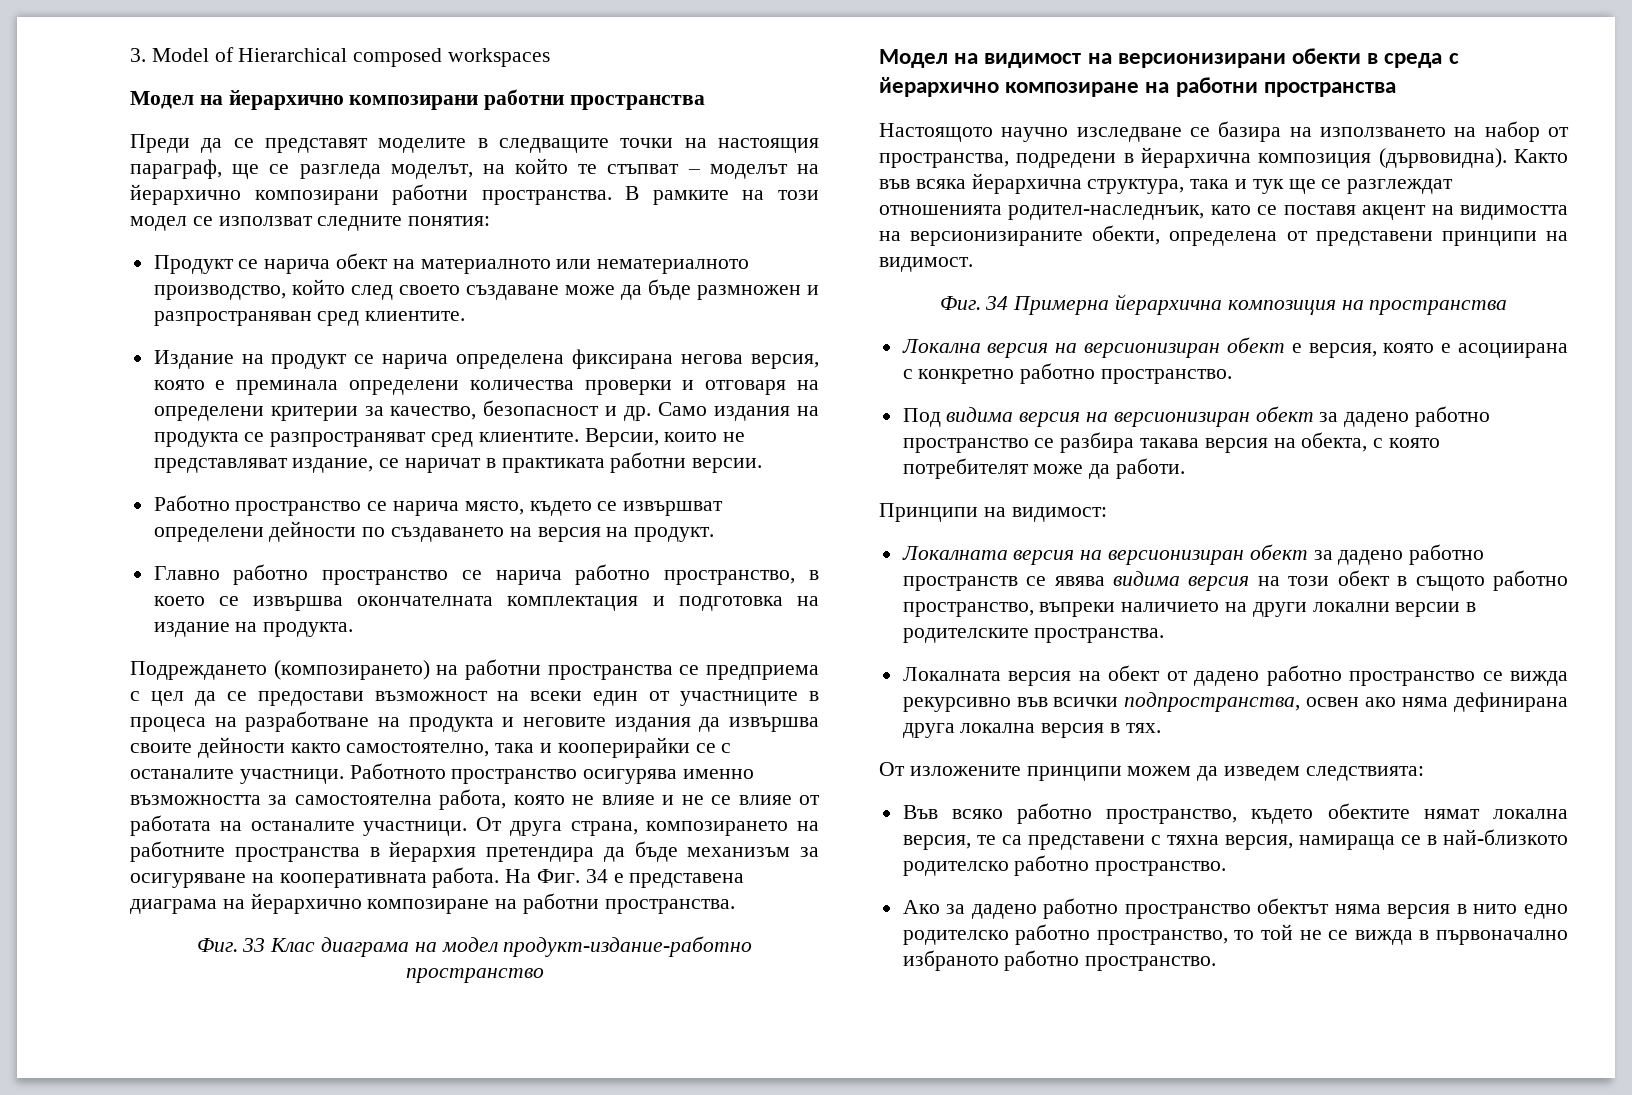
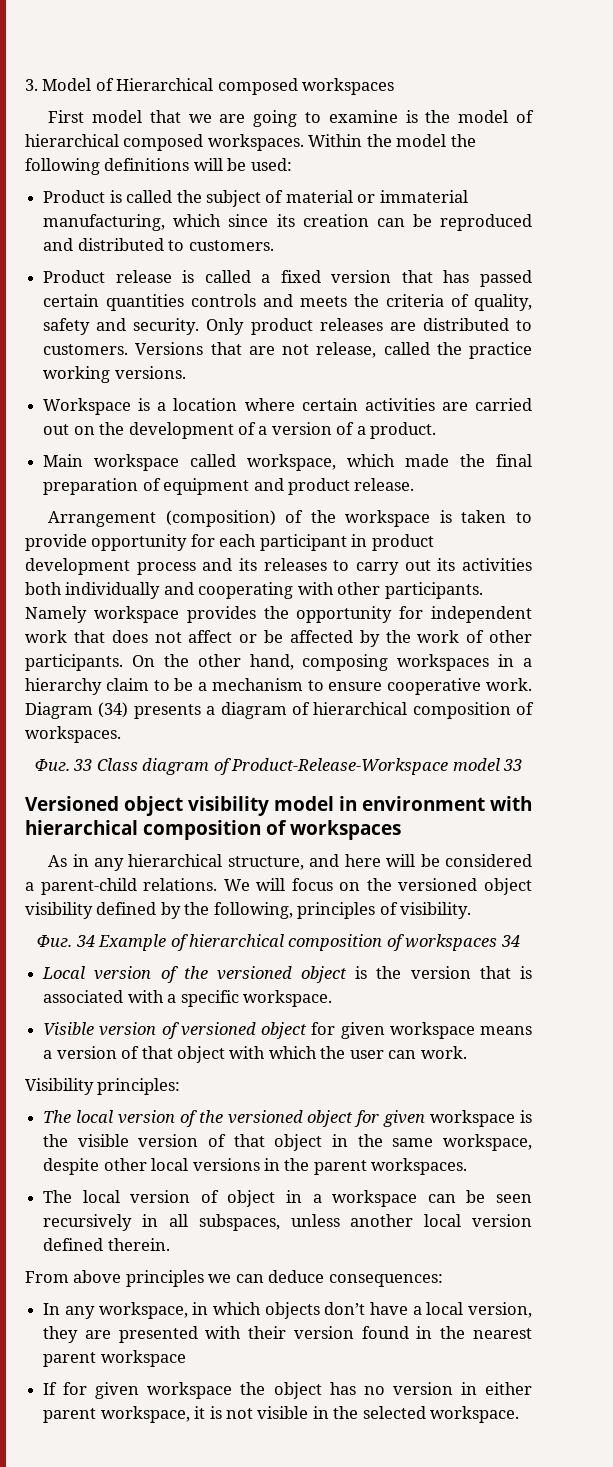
[130,89,706,110] [130,134,819,153] [130,158,819,179] [130,184,819,205] [130,216,491,231] [153,253,750,274] [153,279,819,300] [153,311,466,326] [153,349,819,369] [153,380,820,395] [153,400,820,421] [153,428,746,447] [153,452,763,473] [153,495,724,516] [153,521,715,542] [153,564,820,585] [153,596,820,611] [153,622,354,637] [130,659,819,680] [130,691,819,706] [130,711,819,732] [130,737,732,758] [130,763,755,784] [130,789,821,810] [130,815,819,836] [130,841,819,862] [130,867,745,888] [130,893,735,914] [196,936,753,957] [405,968,544,983] [879,48,1459,68] [879,77,1396,97] [879,121,1569,142] [879,147,1568,168] [879,173,1454,194] [879,205,1568,220] [879,225,1568,246] [879,257,973,272] [939,294,1508,315] [901,337,1568,358] [902,363,1233,384] [902,406,1491,427] [902,432,1441,453] [902,458,1186,479] [879,503,1107,522] [901,544,1485,565] [902,570,1568,591] [902,602,1477,617] [902,628,1165,643] [902,665,1568,686] [902,692,1568,712] [902,723,1161,738] [879,762,1424,781] [902,803,1568,824] [902,829,1568,850] [902,855,1227,876] [902,898,1568,919] [902,924,1568,945] [902,950,1217,971] Модел на йерархично композирани работни пространства // Преди да се представят моделите в следващите точки на настоящия параграф, ще се разгледа моделът, на който те стъпват – моделът на йерархично композирани работни пространства. В рамките на този модел се използват следните понятия: // Продукт се нарича обект на материалното или нематериалното производство, който след своето създаване може да бъде размножен и разпространяван сред клиентите. // Издание на продукт се нарича определена фиксирана негова версия, която е преминала определени количества проверки и отговаря на определени критерии за качество, безопасност и др. Само издания на продукта се разпространяват сред клиентите. Версии, които не представляват издание, се наричат в практиката работни версии. // Работно пространство се нарича място, където се извършват определени дейности по създаването на версия на продукт. // Главно работно пространство се нарича работно пространство, в което се извършва окончателната комплектация и подготовка на издание на продукта. // Подреждането (композирането) на работни пространства се предприема с цел да се предостави възможност на всеки един от участниците в процеса на разработване на продукта и неговите издания да извършва своите дейности както самостоятелно, така и кооперирайки се с останалите участници. Работното пространство осигурява именно възможността за самостоятелна работа, която не влияе и не се влияе от работата на останалите участници. От друга страна, композирането на работните пространства в йерархия претендира да бъде механизъм за осигуряване на кооперативната работа. На Фиг. 34 е представена диаграма на йерархично композиране на работни пространства. // Фиг. 33 Клас диаграма на модел продукт-издание-работно пространство // Модел на видимост на версионизирани обекти в среда с йерархично композиране на работни пространства // Настоящото научно изследване се базира на използването на набор от пространства, подредени в йерархична композиция (дървовидна). Както във всяка йерархична структура, така и тук ще се разглеждат отношенията родител-наследнъик, като се поставя акцент на видимостта на версионизираните обекти, определена от представени принципи на видимост. // Фиг. 34 Примерна йерархична композиция на пространства // Локална версия на версионизиран обект е версия, която е асоциирана с конкретно работно пространство. // Под видима версия на версионизиран обект за дадено работно пространство се разбира такава версия на обекта, с която потребителят може да работи. // Принципи на видимост: // Локалната версия на версионизиран обект за дадено работно пространств се явява видима версия на този обект в същото работно пространство, въпреки наличието на други локални версии в родителските пространства. // Локалната версия на обект от дадено работно пространство се вижда рекурсивно във всички подпространства, освен ако няма дефинирана друга локална версия в тях. // От изложените принципи можем да изведем следствията: // Във всяко работно пространство, където обектите нямат локална версия, те са представени с тяхна версия, намираща се в най-близкото родителско работно пространство. // Ако за дадено работно пространство обектът няма версия в нито едно родителско работно пространство, то той не се вижда в първоначално избраното работно пространство. -> [48,110,535,127] [25,134,476,151] [25,158,292,175] [43,190,468,207] [43,214,532,231] [43,238,274,251] [43,270,532,287] [43,294,532,311] [43,318,532,335] [43,342,532,359] [43,366,186,383] [43,398,532,415] [43,422,437,439] [43,454,533,471] [43,478,415,495] [48,510,532,527] [25,534,434,551] [25,558,532,575] [25,582,483,599] [25,606,532,623] [25,630,532,647] [25,654,532,671] [25,678,532,695] [25,702,534,719] [25,726,121,743] [34,758,523,775] [25,796,532,816] [25,820,401,840] [48,854,533,871] [25,878,532,895] [25,902,472,919] [37,934,520,951] [42,966,532,983] [43,990,332,1007] [43,1022,532,1039] [43,1046,467,1063] [25,1078,181,1095] [43,1110,532,1127] [43,1134,532,1151] [43,1158,468,1175] [43,1190,532,1207] [43,1214,532,1231] [43,1238,170,1251] [25,1270,443,1287] [43,1302,532,1319] [43,1326,532,1343] [43,1350,186,1367] [43,1382,533,1399] [43,1406,520,1423] First model that we are going to examine is the model of hierarchical composed workspaces. Within the model the following definitions will be used: // Product is called the subject of material or immaterial manufacturing, which since its creation can be reproduced and distributed to customers. // Product release is called a fixed version that has passed certain quantities controls and meets the criteria of quality, safety and security. Only product releases are distributed to customers. Versions that are not release, called the practice working versions. // Workspace is a location where certain activities are carried out on the development of a version of a product. // Main workspace called workspace, which made the final preparation of equipment and product release. // Arrangement (composition) of the workspace is taken to provide opportunity for each participant in product development process and its releases to carry out its activities both individually and cooperating with other participants. Namely workspace provides the opportunity for independent work that does not affect or be affected by the work of other participants. On the other hand, composing workspaces in a hierarchy claim to be a mechanism to ensure cooperative work. Diagram (34) presents a diagram of hierarchical composition of workspaces. // Фиг. 33 Class diagram of Product-Release-Workspace model 33 // Versioned object visibility model in environment with hierarchical composition of workspaces // As in any hierarchical structure, and here will be considered a parent-child relations. We will focus on the versioned object visibility defined by the following, principles of visibility. // Фиг. 34 Example of hierarchical composition of workspaces 34 // Local version of the versioned object is the version that is associated with a specific workspace. // Visible version of versioned object for given workspace means a version of that object with which the user can work. // Visibility principles: // The local version of the versioned object for given workspace is the visible version of that object in the same workspace, despite other local versions in the parent workspaces. // The local version of object in a workspace can be seen recursively in all subspaces, unless another local version defined therein. // From above principles we can deduce consequences: // In any workspace, in which objects don’t have a local version, they are presented with their version found in the nearest parent workspace // If for given workspace the object has no version in either parent workspace, it is not visible in the selected workspace.

